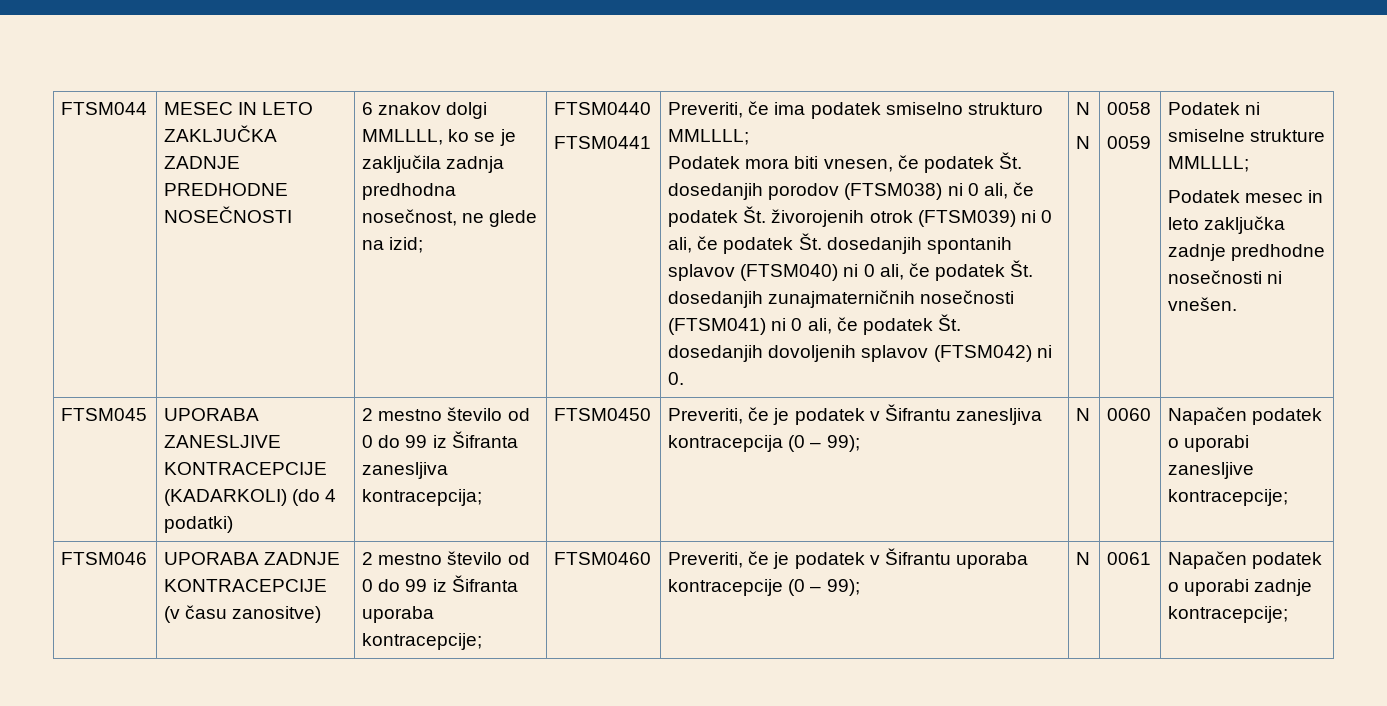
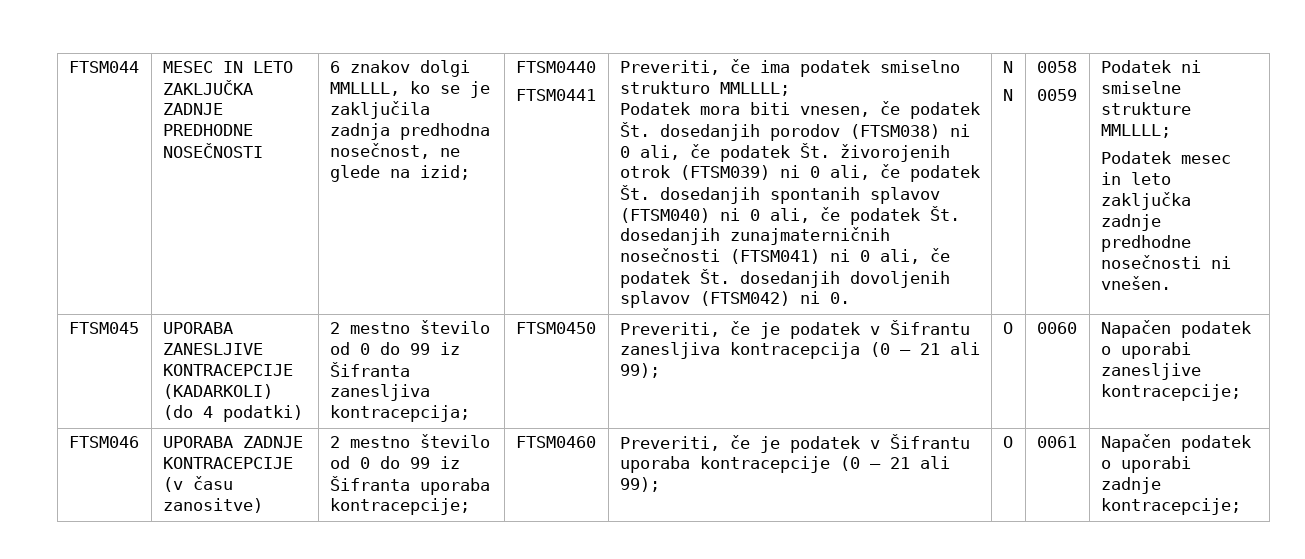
[826,435,860,452] [1076,408,1091,421] 99); | N -> [919,342,980,355] [619,363,660,378] [1002,322,1013,334] 21 ali 99); | O
[826,579,860,596] [1076,552,1091,565] 99); | N -> [889,456,950,469] [619,477,660,492] [1002,436,1013,448] 21 ali 99); | O

